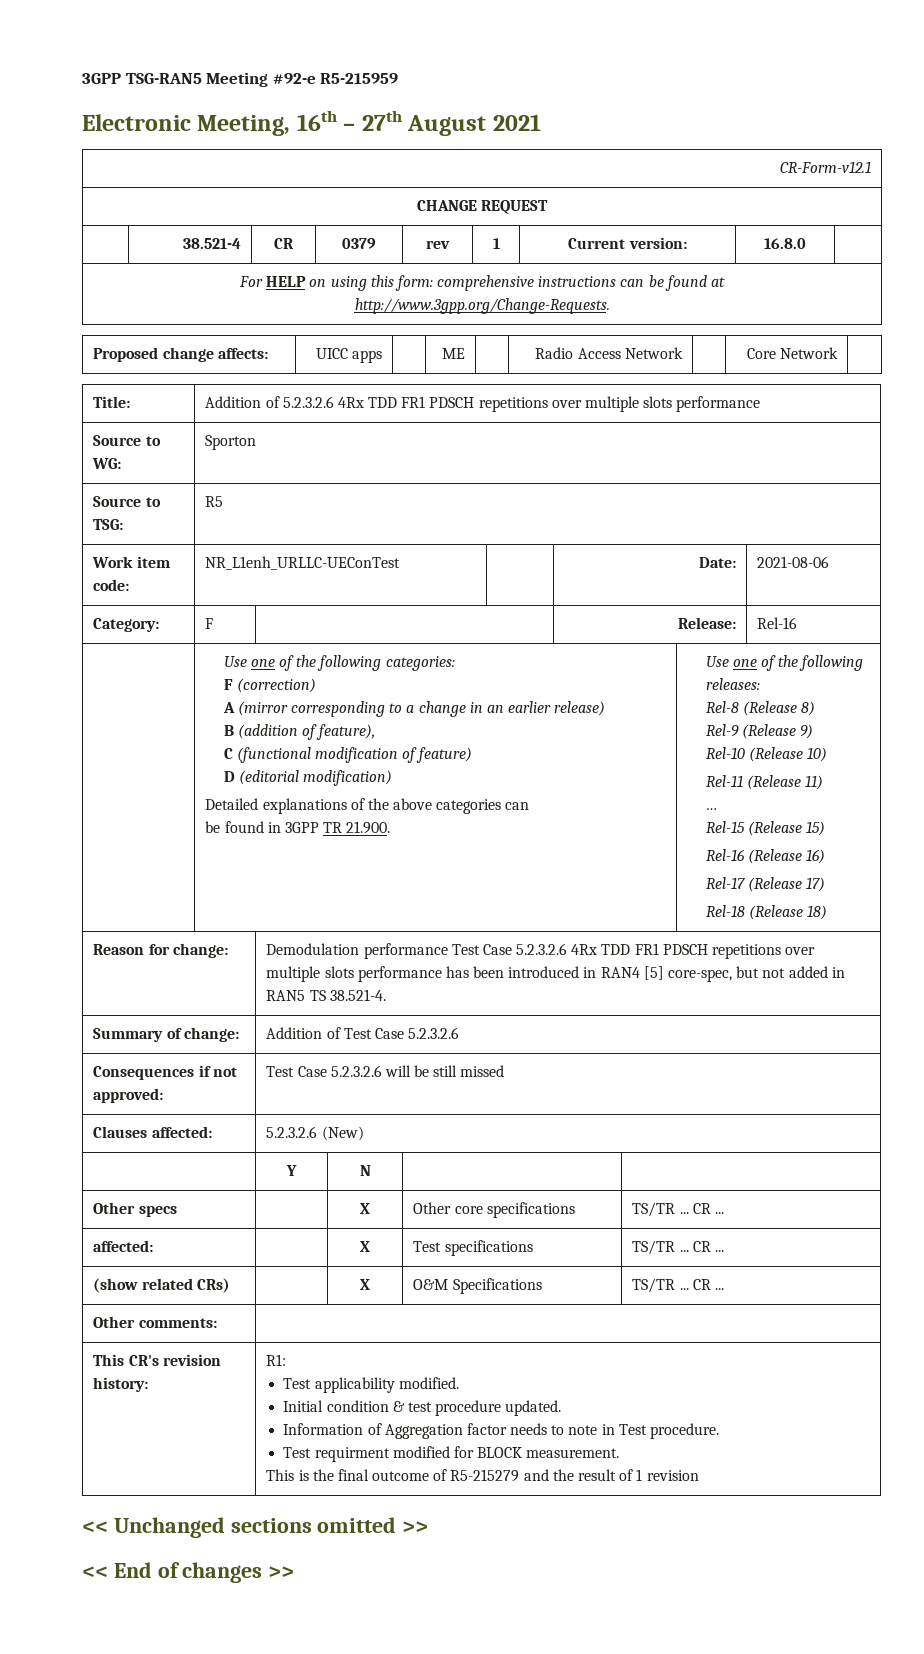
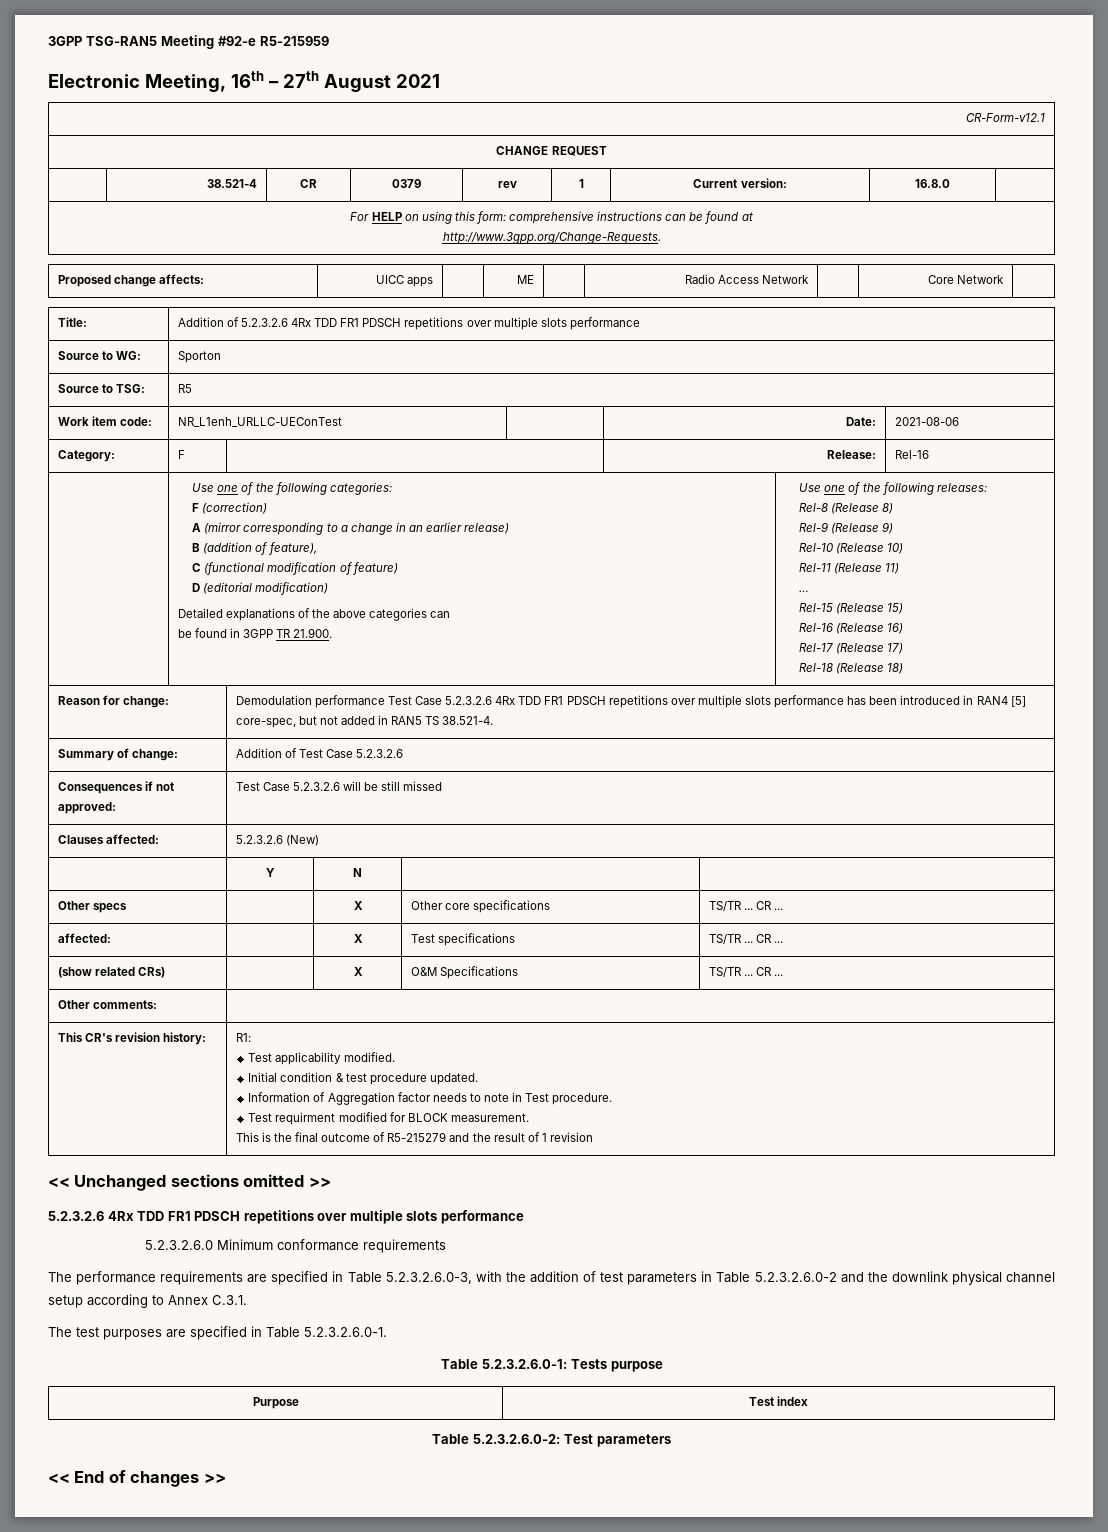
(429, 1527) none -> [48,1210,524,1224] [144,1239,446,1253] [48,1271,1055,1285] [48,1294,247,1308] [48,1326,387,1340] [440,1359,663,1372] [252,1397,299,1409] [748,1396,809,1406] [432,1434,671,1447] // 5.2.3.2.6 4Rx TDD FR1 PDSCH repetitions over multiple slots performance // 5.2.3.2.6.0 Minimum conformance requirements // The performance requirements are specified in Table 5.2.3.2.6.0-3, with the addition of test parameters in Table 5.2.3.2.6.0-2 and the downlink physical channel setup according to Annex C.3.1. // The test purposes are specified in Table 5.2.3.2.6.0-1. // Table 5.2.3.2.6.0-1: Tests purpose // Purpose | Test index // Table 5.2.3.2.6.0-2: Test parameters

